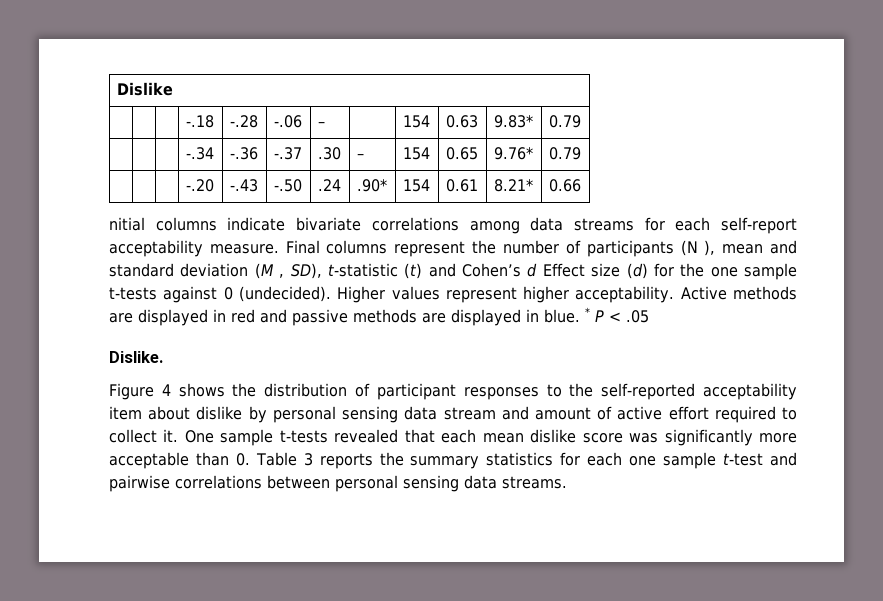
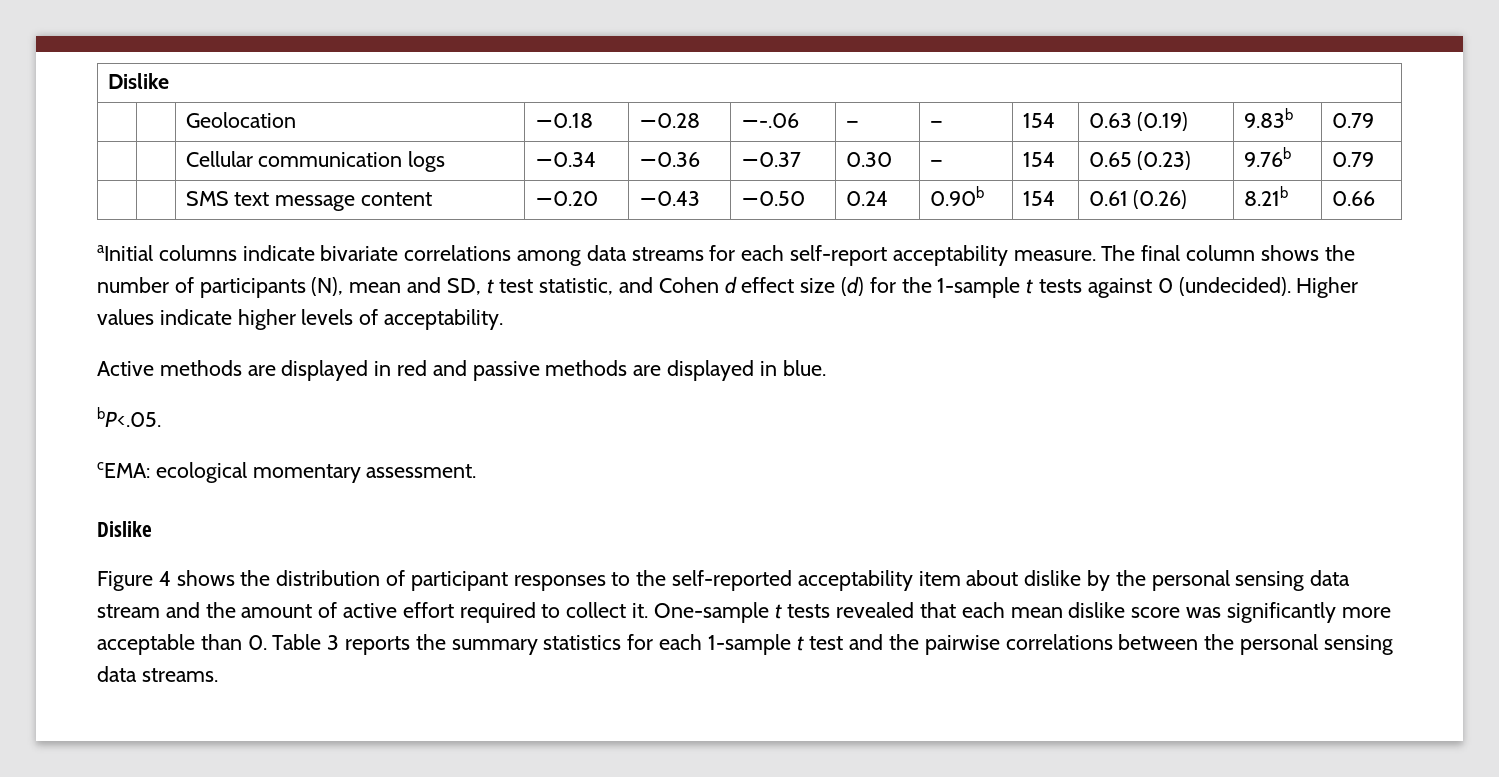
[185,115,214,128] [229,115,258,128] [273,115,302,128] [317,122,325,127] | -.18 | -.28 | -.06 | – | -> [185,112,296,128] [534,113,593,128] [638,113,700,128] [740,113,799,128] [845,121,859,128] [929,121,943,128] Geolocation | −0.18 | −0.28 | −-.06 | — | —
[493,115,533,128] [548,115,581,128] [185,147,214,160] [229,147,258,160] [273,147,302,160] [317,147,341,160] [356,154,364,159] | 9.83* | 0.79 // | | | -.34 | -.36 | -.37 | .30 | – -> [1137,112,1189,131] [1243,108,1293,128] [1331,113,1374,128] [185,151,446,172] [534,152,596,167] [638,152,700,167] [740,152,801,167] [845,152,892,167] [929,160,943,167] (0.19) | 9.83b | 0.79 // | | Cellular communication logs | −0.34 | −0.36 | −0.37 | 0.30 | —
[493,147,533,160] [548,147,581,160] [185,179,214,192] [229,179,258,192] [273,179,302,192] [317,179,341,191] [356,179,387,192] | 9.76* | 0.79 // | | | -.20 | -.43 | -.50 | .24 | .90* -> [1137,151,1192,170] [1243,147,1291,167] [1331,152,1374,167] [185,191,433,211] [534,191,598,206] [638,191,700,206] [740,191,805,206] [845,191,888,206] [929,186,984,206] (0.23) | 9.76b | 0.79 // | | SMS text message content | −0.20 | −0.43 | −0.50 | 0.24 | 0.90b
[493,179,533,192] | 8.21* -> [1133,190,1188,209] [1243,186,1288,206] (0.26) | 8.21b
[109,217,145,231] nitial -> [97,245,153,261] aInitial
[285,240,797,257] [109,263,585,279] Final columns represent the number of participants (N ), mean and standard deviation (M , SD), t-statistic (t) and Cohen’s d Effect -> [1101,245,1355,261] [97,276,795,298] The final column shows the number of participants (N), mean and SD, t test statistic, and Cohen d effect
[710,263,797,280] [109,287,157,300] one sample t-tests -> [937,277,1083,298] 1-sample t tests
[445,286,570,303] represent higher -> [159,309,379,330] indicate higher levels of
(675, 294) none -> (504, 319) //
[585,307,649,323] [109,351,163,363] * P < .05 // Dislike. -> [97,407,161,427] [97,462,477,483] [97,521,152,537] // bP<.05. // cEMA: ecological momentary assessment. // Dislike
(267, 414) none -> [1115,570,1146,586] the
(529, 413) none -> [205,602,236,618] the
[184,429,328,446] One sample t-tests -> [653,602,831,623] One-sample t tests
[629,452,797,469] one sample t-test and -> [707,634,920,655] 1-sample t test and the
(330, 482) none -> [1204,634,1235,650] the

